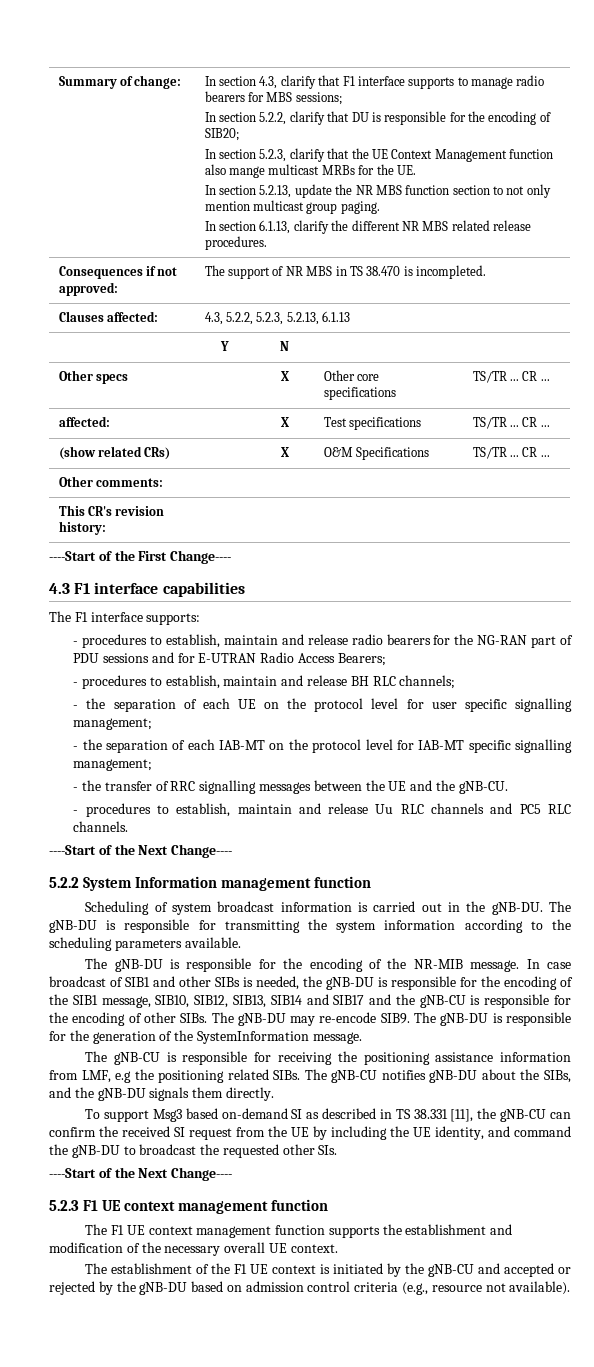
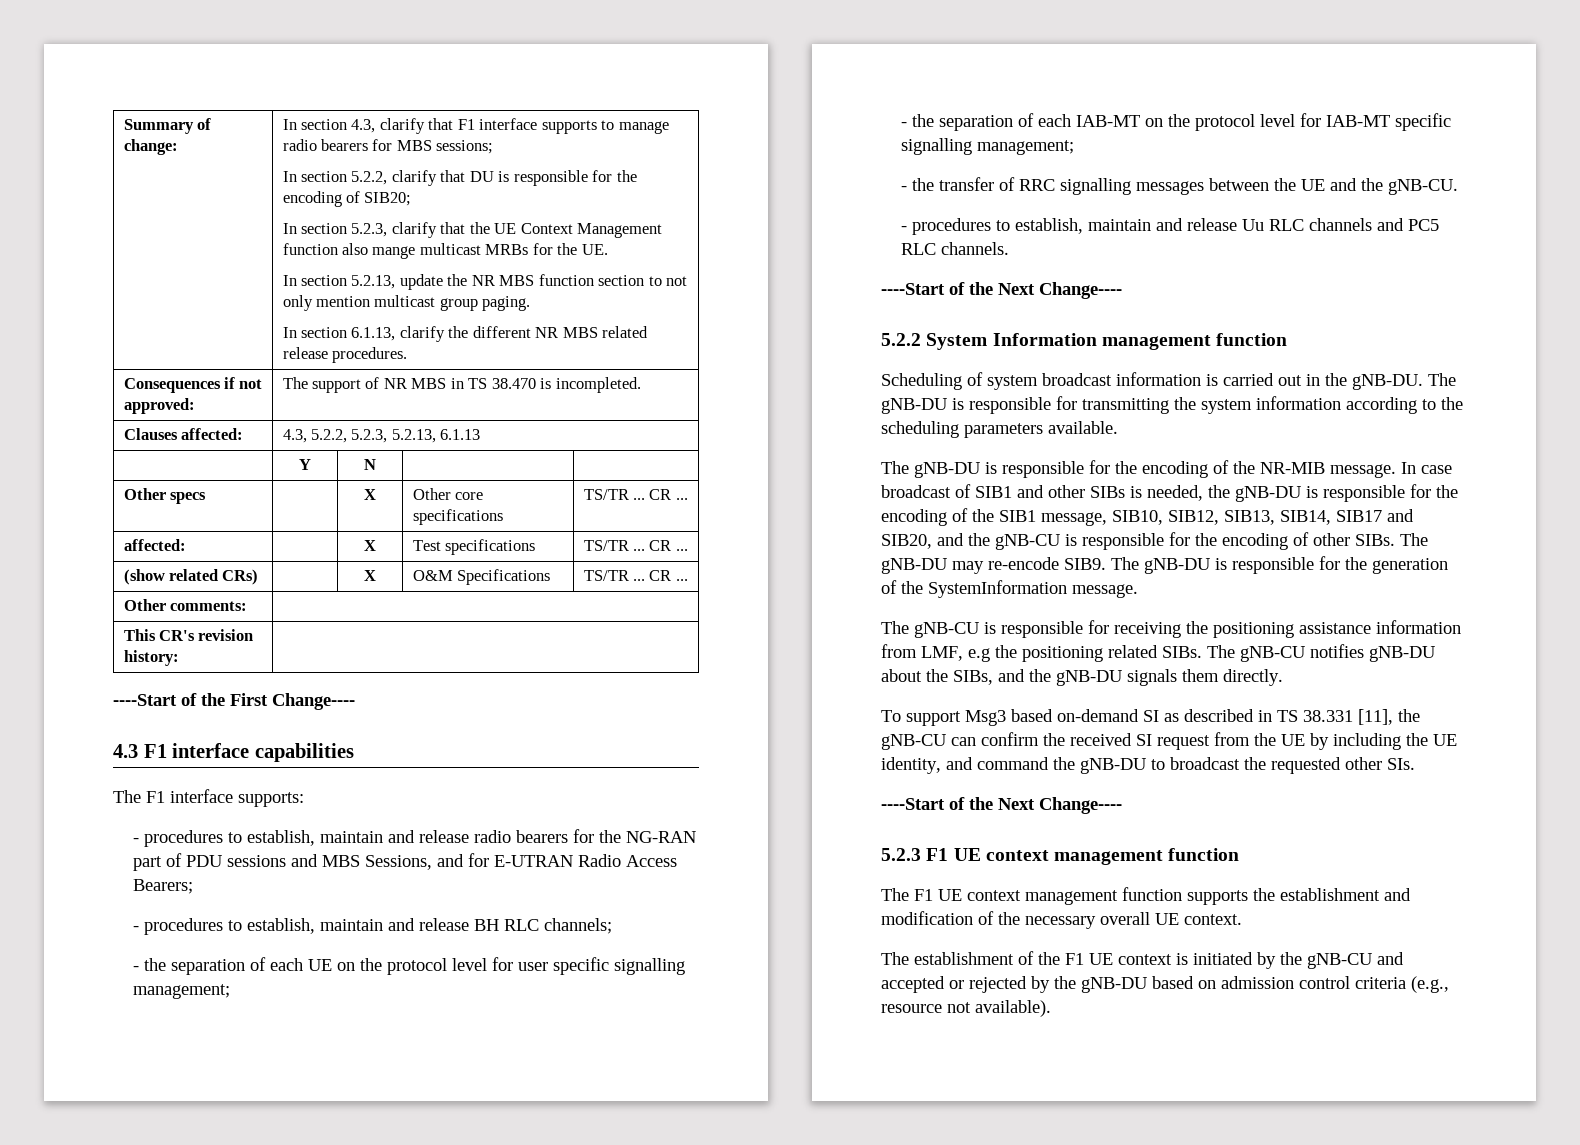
(174, 657) none -> [322,854,465,870] MBS Sessions, and
[270,994,365,1005] SIB14 and SIB17 -> [1280,509,1414,525] [881,534,932,549] SIB14, SIB17 and SIB20,

